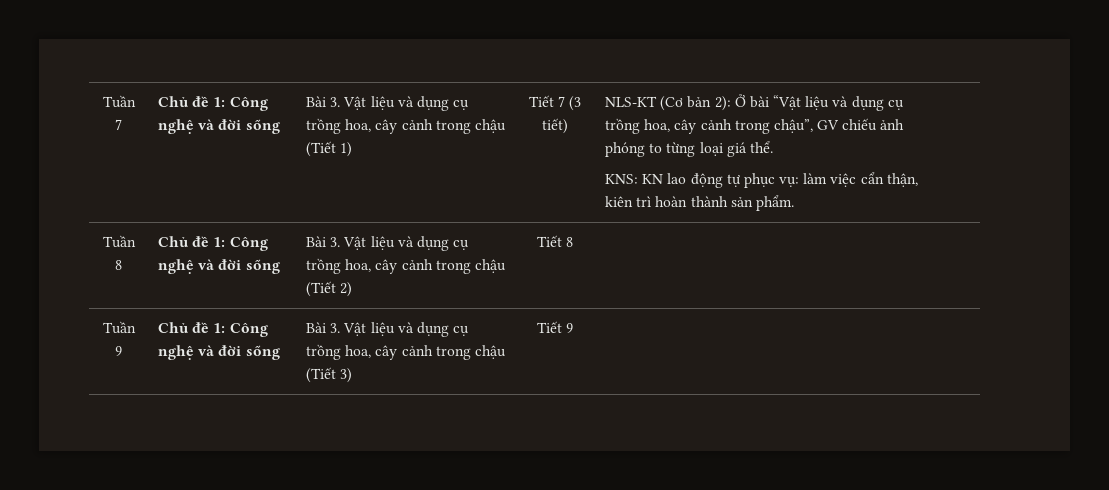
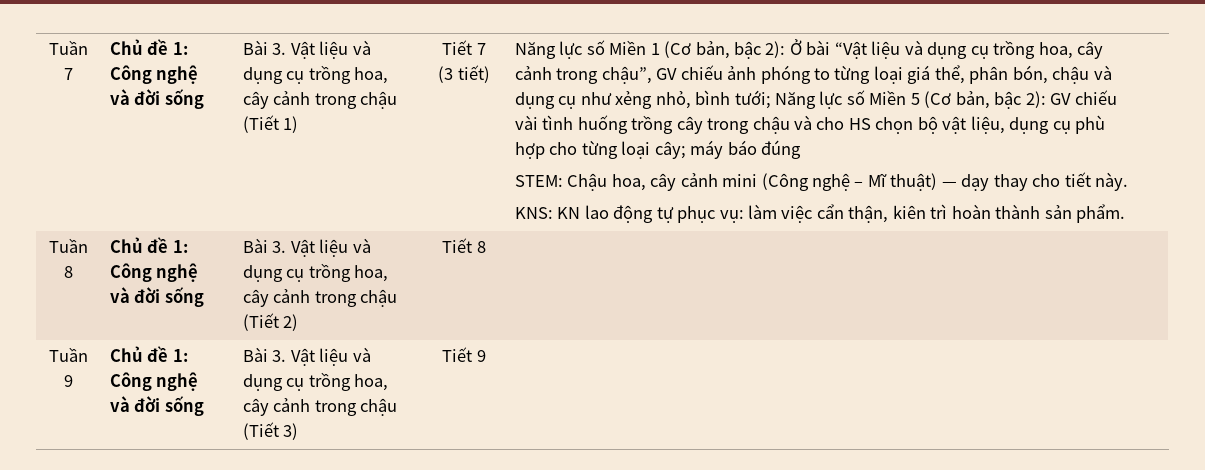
[605,96,712,111] NLS-KT (Cơ bản -> [514,40,762,59] Năng lực số Miền 1 (Cơ bản, bậc
[749,141,773,153] thể. -> [934,65,1112,84] [514,90,1117,109] [514,115,1106,134] [514,140,802,159] [514,172,1129,191] thể, phân bón, chậu và dụng cụ như xẻng nhỏ, bình tưới; Năng lực số Miền 5 (Cơ bản, bậc 2): GV chiếu vài tình huống trồng cây trong chậu và cho HS chọn bộ vật liệu, dụng cụ phù hợp cho từng loại cây; máy báo đúng // STEM: Chậu hoa, cây cảnh mini (Công nghệ – Mĩ thuật) — dạy thay cho tiết này.

